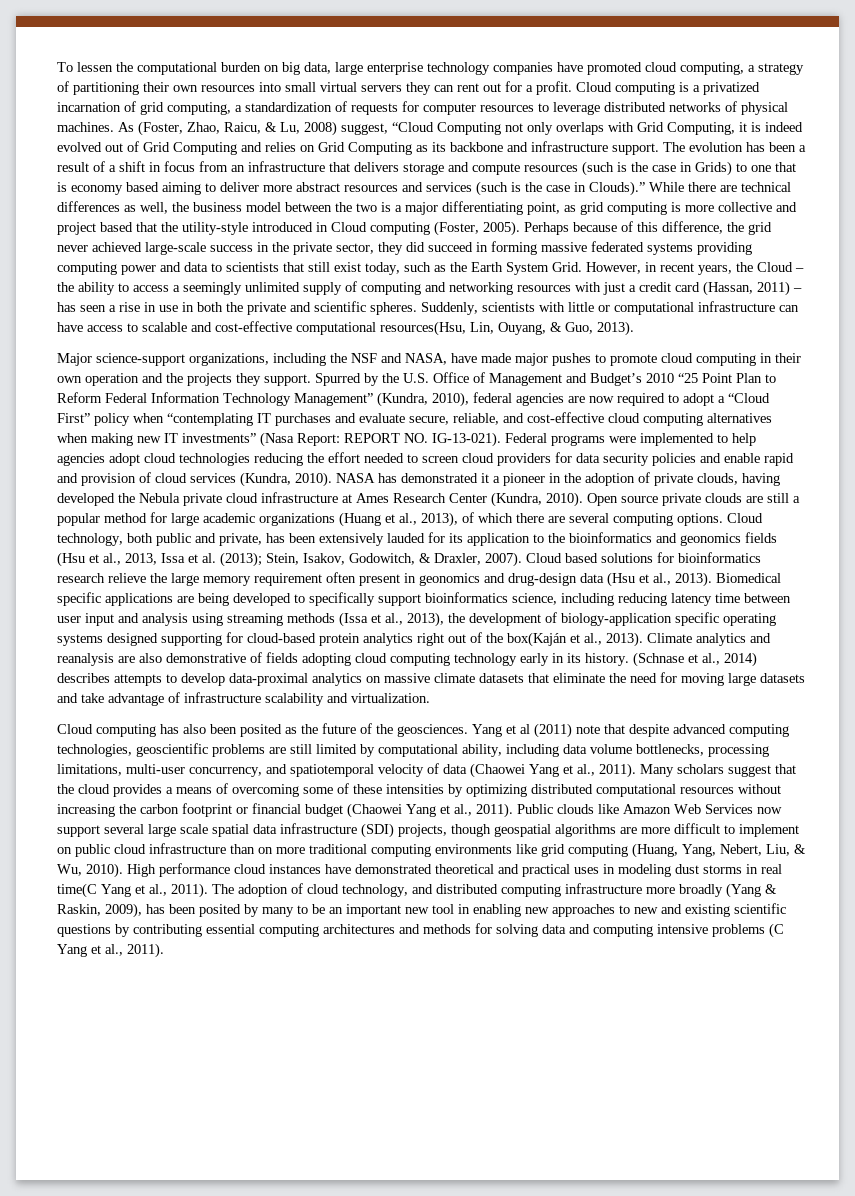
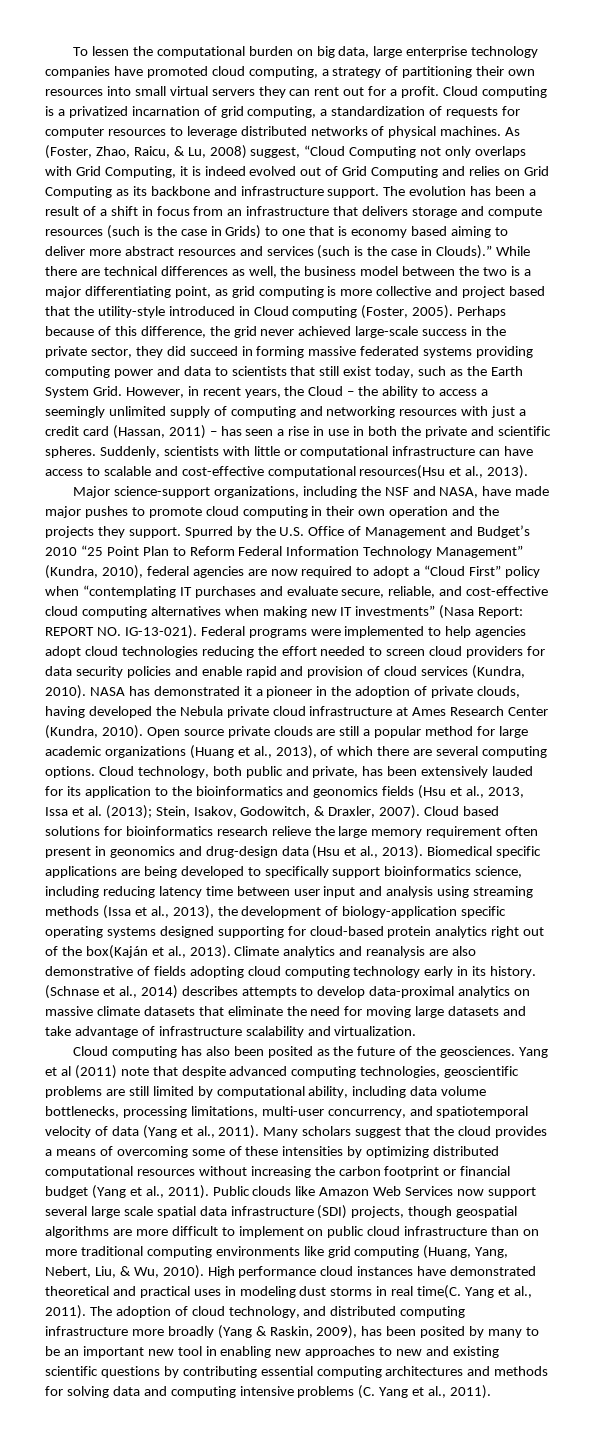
[380,321,593,336] resources(Hsu, Lin, Ouyang, & Guo, -> [359,465,484,479] resources(Hsu et al.,
[470,763,559,778] (Chaowei Yang -> [142,1125,177,1139] (Yang
[347,803,436,818] (Chaowei Yang -> [91,1185,126,1199] (Yang
[57,883,97,898] time(C -> [417,1285,462,1299] time(C.
[769,923,784,938] (C -> [358,1385,376,1399] (C.

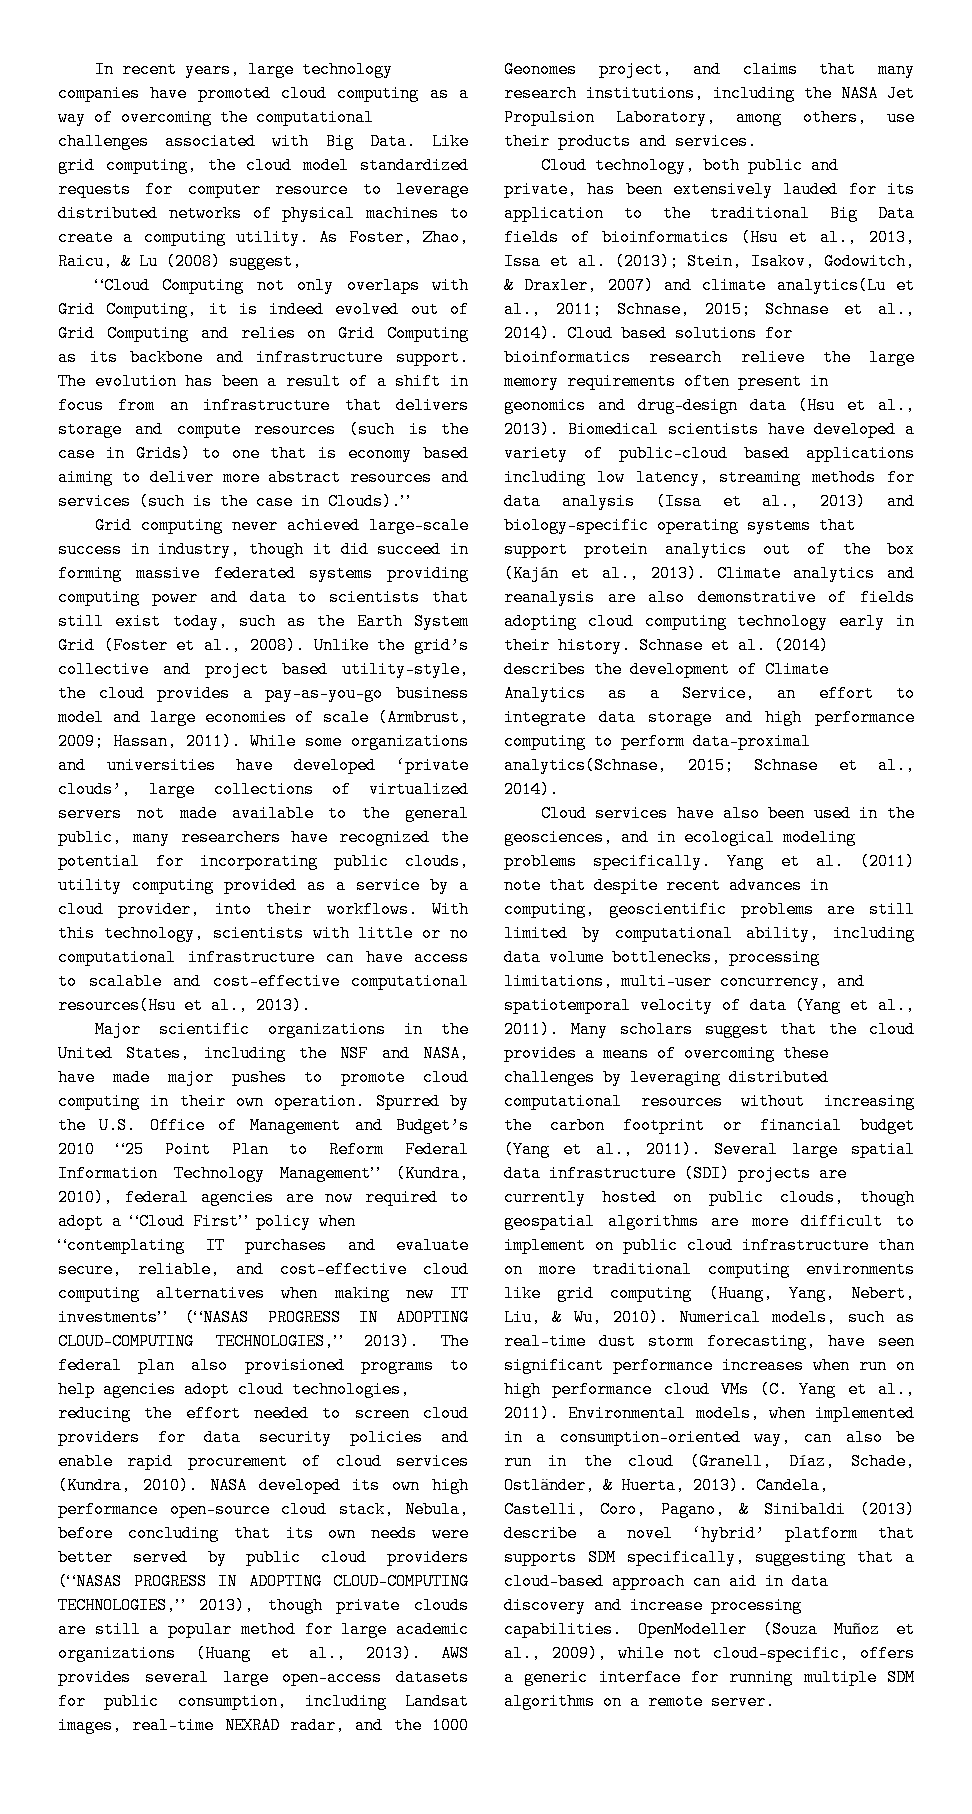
[73,46,468,58] To lessen the computational burden on big data, large enterprise -> [94,61,294,78] In recent years, large
[248,66,536,78] [45,86,547,98] [45,106,443,118] computing, a strategy of partitioning their own resources into small virtual servers they can rent out for a profit. Cloud computing is a privatized incarnation of grid computing, a standardization of -> [337,85,469,102] [58,109,374,126] [58,133,469,150] [58,157,470,174] computing as a way of overcoming the computational challenges associated with Big Data. Like grid computing, the cloud model standardized
[107,129,166,136] resources -> [275,181,349,198] resource
[440,126,521,136] [45,145,92,159] machines. As (Foster, -> [366,205,470,222] [58,229,413,246] machines to create a computing utility. As Foster,
[187,145,247,159] Lu, 2008) -> [139,253,221,270] Lu (2008)
(301, 152) none -> (302, 261) //
[495,246,530,256] [45,266,531,278] [45,286,546,298] [45,305,507,319] [45,326,257,338] While there are technical differences as well, the business model between the two is a major differentiating point, as grid computing is more collective and project based that the utility-style introduced in Cloud computing (Foster, 2005). Perhaps because of this difference, the grid -> [94,517,223,534] // Grid computing
[486,326,507,336] [45,346,163,358] the private sector, they -> [158,541,332,558] industry, though it
[92,386,488,398] [45,406,527,418] [45,425,551,439] [45,446,160,458] Grid. However, in recent years, the Cloud – the ability to access a seemingly unlimited supply of computing and networking resources with just a credit card (Hassan, 2011) – has seen a rise in use in both the private and scientific spheres. Suddenly, -> [58,637,470,654] [58,661,469,678] [58,685,469,702] [58,709,469,726] [58,733,469,750] [58,757,469,774] [58,781,469,798] [58,805,469,822] [58,829,469,846] [58,853,469,870] [58,877,469,894] [58,901,469,918] [58,925,204,942] Grid (Foster et al., 2008). Unlike the grid’s collective and project based utility-style, the cloud provides a pay-as-you-go business model and large economies of scale (Armbrust, 2009; Hassan, 2011). While some organizations and universities have developed ‘private clouds’, large collections of virtualized servers not made available to the general public, many researchers have recognized the potential for incorporating public clouds, utility computing provided as a service by a cloud provider, into their workflows. With this technology,
(297, 452) none -> [449,925,469,942] no
[113,486,299,498] science-support organizations, -> [158,1021,469,1038] [58,1045,191,1062] scientific organizations in the United States,
[389,506,500,518] [45,526,181,538] operation and the projects they support. -> [274,1093,366,1110] operation.
[439,605,524,619] [45,625,425,639] (Nasa Report: REPORT NO. IG-13-021). Federal programs were implemented -> [185,1309,469,1326] [58,1333,469,1350] [58,1357,434,1374] (“NASAS PROGRESS IN ADOPTING CLOUD-COMPUTING TECHNOLOGIES,” 2013). The federal plan also provisioned programs
[121,646,198,658] technologies -> [292,1381,410,1398] technologies,
[280,666,364,678] and provision -> [187,1453,288,1470] procurement
[128,686,520,698] [45,706,549,718] [45,725,224,739] has demonstrated it a pioneer in the adoption of private clouds, having developed the Nebula private cloud infrastructure at Ames Research Center (Kundra, 2010). Open source -> [258,1477,469,1494] [58,1501,469,1518] [58,1525,469,1542] [58,1549,470,1566] [58,1573,469,1590] [58,1597,323,1614] developed its own high performance open-source cloud stack, Nebula, before concluding that its own needs were better served by public cloud providers (“NASAS PROGRESS IN ADOPTING CLOUD-COMPUTING TECHNOLOGIES,” 2013), though
[275,745,548,759] [45,766,95,778] 2013), of which there are several computing options. -> [366,1645,470,1662] [58,1669,469,1686] [58,1693,469,1710] [58,1717,469,1734] [504,61,915,78] [504,85,915,102] [504,109,915,126] [504,133,757,150] 2013). AWS provides several large open-access datasets for public consumption, including Landsat images, real-time NEXRAD radar, and the 1000 Geonomes project, and claims that many research institutions, including the NASA Jet Propulsion Laboratory, among others, use their products and services. //
[195,786,415,798] bioinformatics and geonomics fields -> [710,205,915,222] [504,229,729,246] traditional Big Data fields of bioinformatics
[379,805,421,819] 2007). -> [607,277,915,294] [504,301,915,318] [504,325,559,342] 2007) and climate analytics(Lu et al., 2011; Schnase, 2015; Schnase et al., 2014).
[426,826,502,838] requirement -> [567,373,676,390] requirements
[496,846,542,858] [45,866,523,878] [45,886,534,898] [45,905,507,919] [45,926,384,938] specific applications are being developed to specifically support bioinformatics science, including reducing latency time between user input and analysis using streaming methods (Issa et al., 2013), the development of biology-application specific operating systems designed supporting for cloud-based -> [668,421,915,438] [504,445,915,462] [504,469,915,486] [504,493,915,510] [504,517,856,534] [504,541,568,558] scientists have developed a variety of public-cloud based applications including low latency, streaming methods for data analysis (Issa et al., 2013) and biology-specific operating systems that support
[491,926,520,938] right -> (747, 549) none
[85,945,148,959] box(Kaján -> [887,541,915,558] [504,565,559,582] box (Kaján
[472,966,537,978] [45,985,531,999] [45,1006,527,1018] [45,1026,417,1038] [73,1046,548,1058] [45,1066,71,1076] its history. (Schnase et al., 2014) describes attempts to develop data-proximal analytics on massive climate datasets that eliminate the need for moving large datasets and take advantage of infrastructure scalability and virtualization. // Cloud computing has also been posited as the future of the geosciences. Yang et al -> [504,637,829,654] [504,661,829,678] [504,685,915,702] [504,709,915,726] [504,733,811,750] [504,757,915,774] [504,781,559,798] [540,805,915,822] [504,829,856,846] [504,853,844,870] their history. Schnase et al. (2014) describes the development of Climate Analytics as a Service, an effort to integrate data storage and high performance computing to perform data-proximal analytics(Schnase, 2015; Schnase et al., 2014). // Cloud services have also been used in the geosciences, and in ecological modeling problems specifically. Yang et al.
[229,1066,441,1078] advanced computing technologies, -> [666,877,829,894] [504,901,595,918] recent advances in computing,
[191,1146,430,1158] some of these intensities by optimizing -> [783,1045,829,1062] [504,1069,721,1086] these challenges by leveraging
[212,1186,536,1198] [45,1205,405,1219] Public clouds like Amazon Web Services now support several large scale spatial data infrastructure (SDI) projects, -> [714,1141,915,1158] [504,1165,847,1182] [504,1189,844,1206] Several large spatial data infrastructure (SDI) projects are currently hosted on public clouds,
[207,1266,537,1278] [45,1285,532,1299] [45,1305,466,1319] [45,1325,539,1339] [45,1346,499,1358] [45,1366,549,1378] [45,1386,355,1398] High performance cloud instances have demonstrated theoretical and practical uses in modeling dust storms in real time(C. Yang et al., 2011). The adoption of cloud technology, and distributed computing infrastructure more broadly (Yang & Raskin, 2009), has been posited by many to be an important new tool in enabling new approaches to new and existing scientific questions by contributing essential computing architectures and methods for solving data and computing intensive problems -> [679,1309,915,1326] [504,1333,915,1350] [504,1357,915,1374] [504,1381,749,1398] Numerical models, such as real-time dust storm forecasting, have seen significant performance increases when run on high performance cloud VMs
(492, 1392) none -> [568,1405,915,1422] [504,1429,915,1446] [504,1453,915,1470] [504,1477,829,1494] [504,1501,915,1518] [504,1525,915,1542] [504,1549,915,1566] [504,1573,829,1590] [504,1597,802,1614] [504,1621,915,1638] [504,1645,915,1662] [504,1669,915,1686] [504,1693,775,1710] Environmental models, when implemented in a consumption-oriented way, can also be run in the cloud (Granell, Díaz, Schade, Ostländer, & Huerta, 2013). Candela, Castelli, Coro, Pagano, & Sinibaldi (2013) describe a novel ‘hybrid’ platform that supports SDM specifically, suggesting that a cloud-based approach can aid in data discovery and increase processing capabilities. OpenModeller (Souza Muñoz et al., 2009), while not cloud-specific, offers a generic interface for running multiple SDM algorithms on a remote server.

